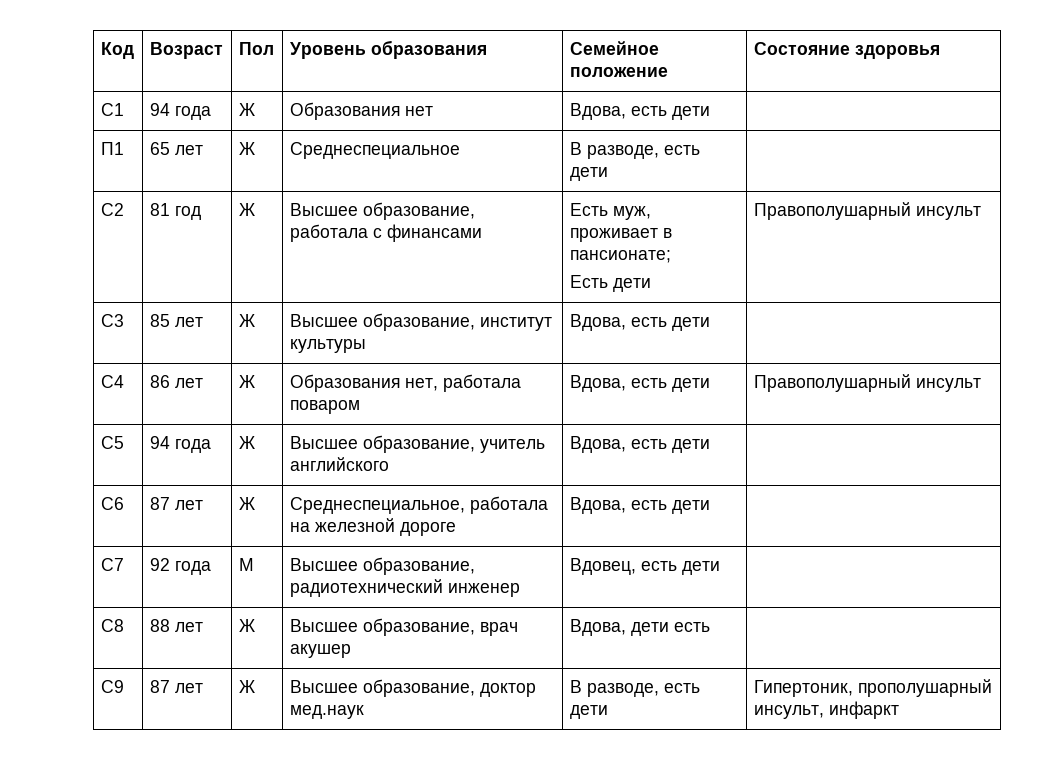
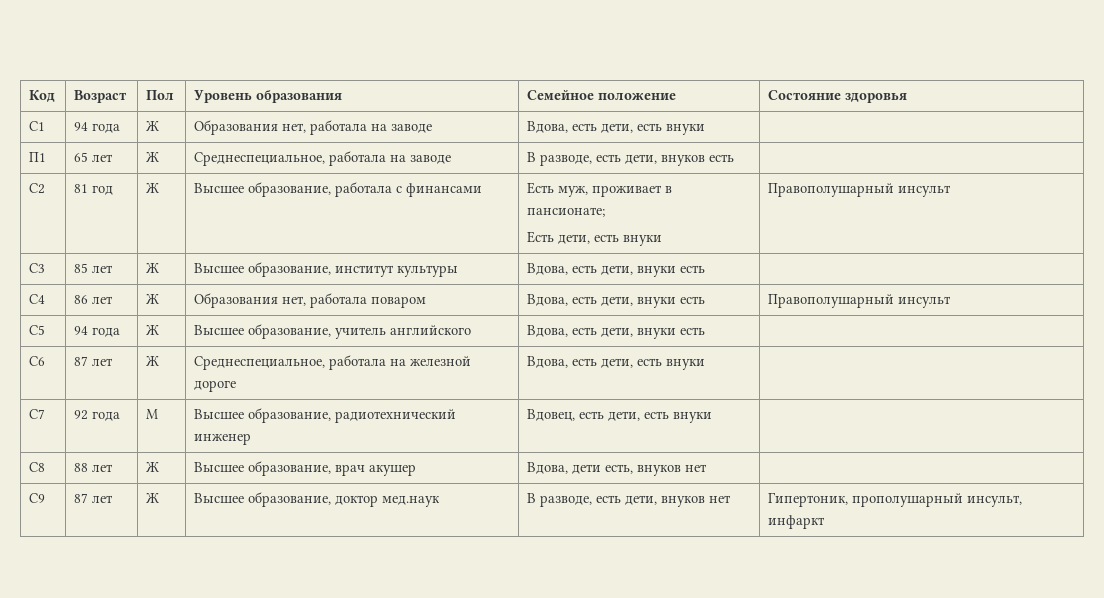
[404,106,433,116] [569,103,710,120] нет | Вдова, есть дети -> [282,120,433,135] [527,121,706,135] нет, работала на заводе | Вдова, есть дети, есть внуки
[289,142,460,159] [569,142,700,159] [569,167,608,181] Среднеспециальное | В разводе, есть дети -> [194,151,452,166] [527,152,735,166] Среднеспециальное, работала на заводе | В разводе, есть дети, внуков есть
[612,278,651,292] дети -> [558,234,663,246] дети, есть внуки
[671,317,710,331] дети -> [601,265,706,277] дети, внуки есть
[671,378,710,392] дети -> [601,296,706,308] дети, внуки есть
[671,439,710,453] дети -> [601,327,706,339] дети, внуки есть
[671,500,710,514] дети -> [601,358,706,370] дети, есть внуки
[681,561,720,575] дети -> [608,411,713,423] дети, есть внуки
[673,622,710,632] есть -> [605,464,708,476] есть, внуков нет
[569,705,608,719] дети -> [625,495,732,507] дети, внуков нет

